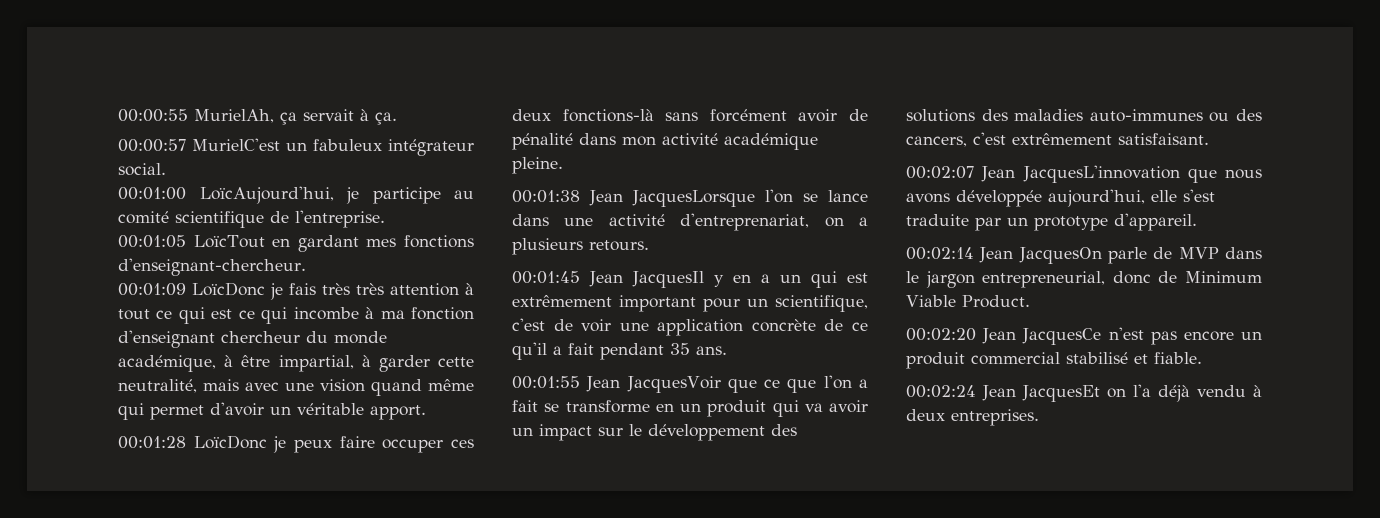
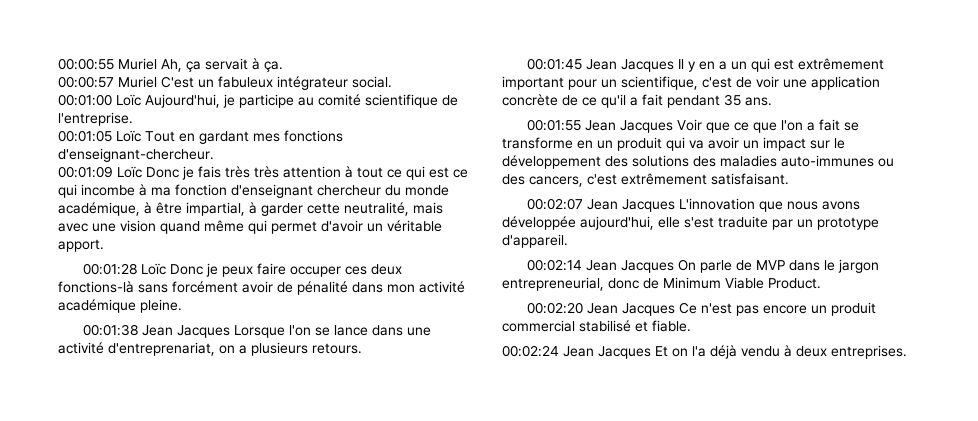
[194,109,274,123] MurielAh, -> [118,58,182,72] Muriel Ah,
[192,138,280,151] MurielC'est -> [118,76,194,88] Muriel C'est
[199,186,334,204] LoïcAujourd'hui, -> [116,94,220,108] Loïc Aujourd'hui,
[193,235,265,248] LoïcTout -> [116,130,175,142] Loïc Tout
[192,282,265,296] LoïcDonc -> [117,166,179,178] Loïc Donc
[193,435,267,449] LoïcDonc -> [140,263,203,275] Loïc Donc
[632,190,755,207] JacquesLorsque -> [176,325,285,338] Jacques Lorsque
[632,271,704,288] JacquesIl -> [620,59,684,72] Jacques Il
[626,376,721,393] JacquesVoir -> [619,119,702,133] Jacques Voir
[1022,165,1180,183] JacquesL'innovation -> [621,198,755,212] Jacques L'innovation
[1018,247,1102,264] JacquesOn -> [620,259,696,273] Jacques On
[1022,328,1102,345] JacquesCe -> [621,302,697,316] Jacques Ce
[1022,385,1100,402] JacquesEt -> [598,346,668,359] Jacques Et

